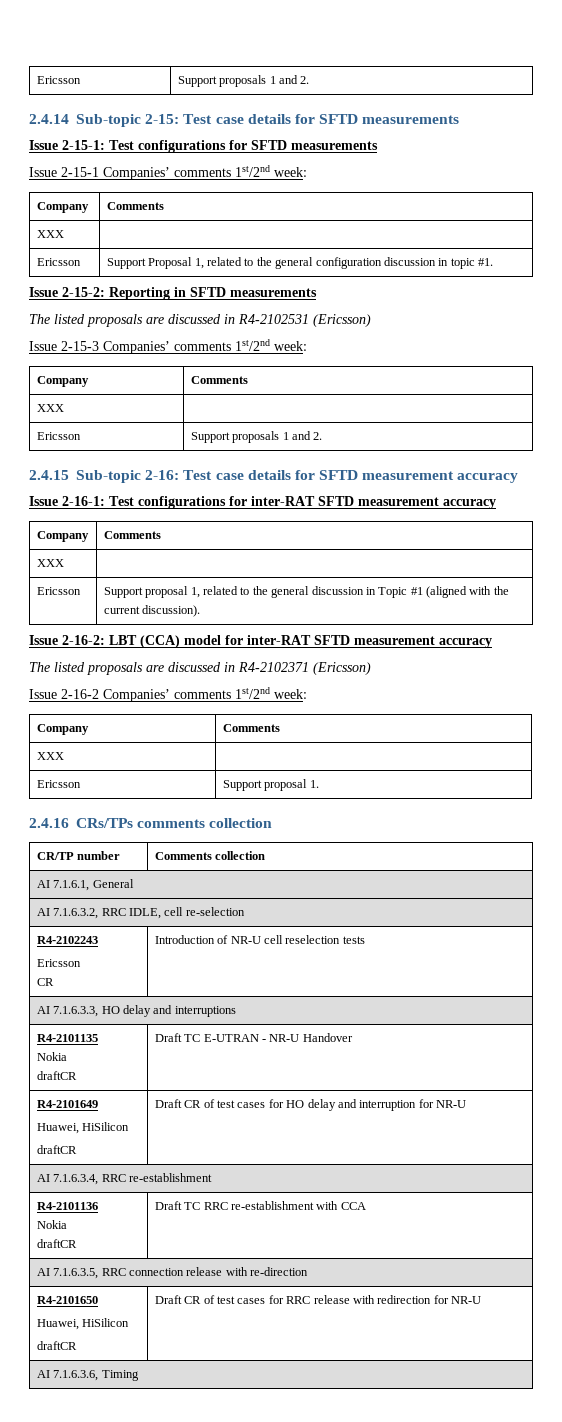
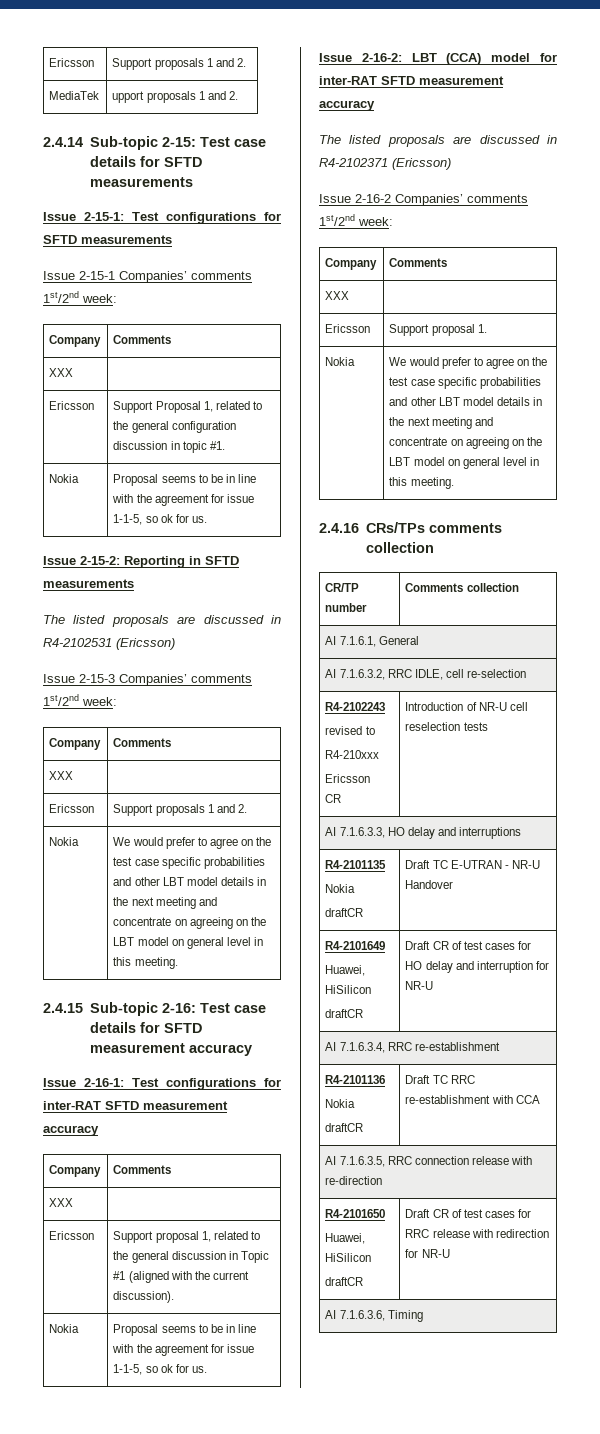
[36,76,81,84] [177,75,310,87] Ericsson | Support proposals 1 and 2. -> [49,58,95,67] [112,58,246,70] [49,91,100,100] [112,91,238,103] Ericsson | Support proposals 1 and 2. // MediaTek | upport proposals 1 and 2.
(494, 262) none -> [49,474,80,483] [113,474,256,486] [112,494,254,506] [113,514,207,525] // Nokia | Proposal seems to be in line with the agreement for issue 1-1-5, so ok for us.
(323, 436) none -> [49,837,80,846] [113,837,272,849] [113,857,265,869] [113,877,266,886] [113,897,217,909] [113,917,266,929] [113,937,263,949] [113,957,178,969] // Nokia | We would prefer to agree on the test case specific probabilities and other LBT model details in the next meeting and concentrate on agreeing on the LBT model on general level in this meeting.
(201, 611) none -> [49,1324,80,1333] [113,1324,256,1336] [112,1344,254,1356] [113,1364,207,1375] // Nokia | Proposal seems to be in line with the agreement for issue 1-1-5, so ok for us.
(319, 784) none -> [325,357,356,366] [389,357,548,369] [389,377,541,389] [389,397,542,406] [389,417,493,429] [389,437,542,449] [389,457,539,469] [389,477,454,489] // Nokia | We would prefer to agree on the test case specific probabilities and other LBT model details in the next meeting and concentrate on agreeing on the LBT model on general level in this meeting.
(98, 940) none -> [325,726,375,735] [325,750,380,759] // revised to // R4-210xxx

